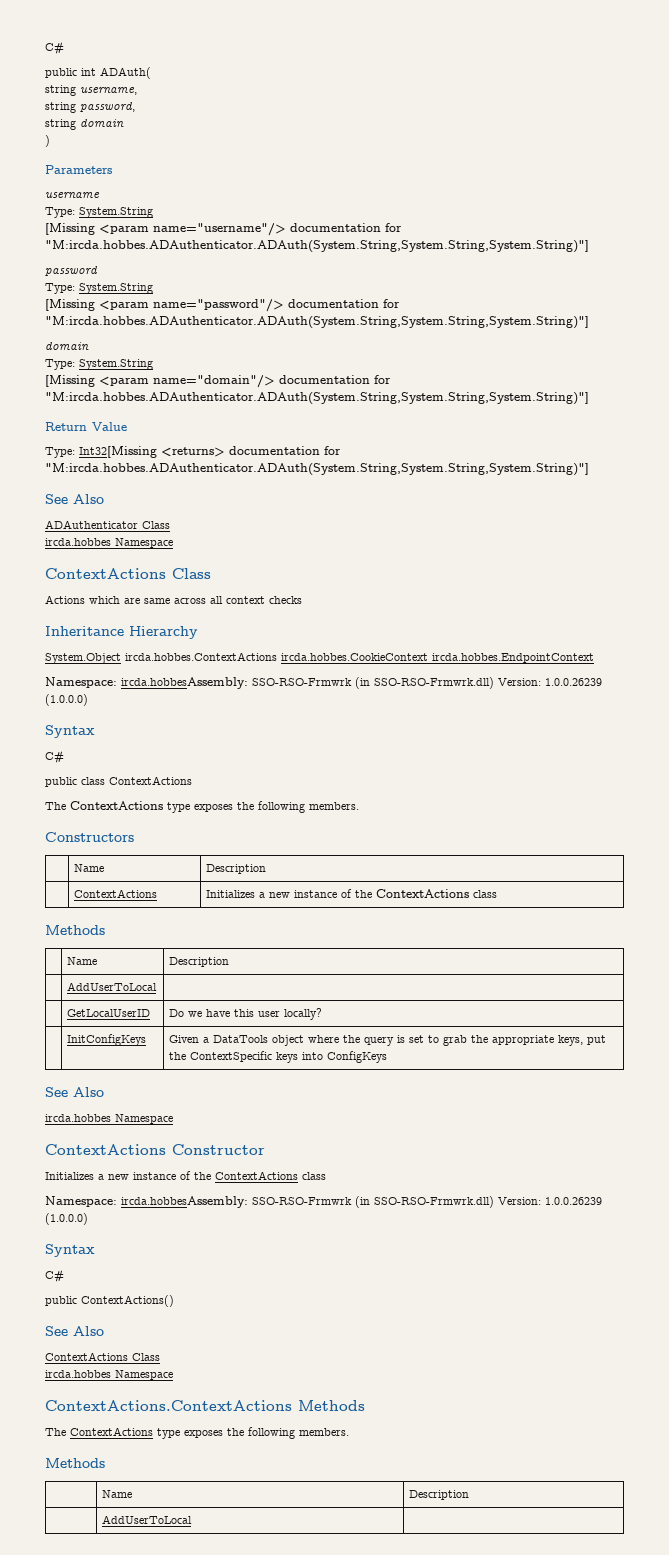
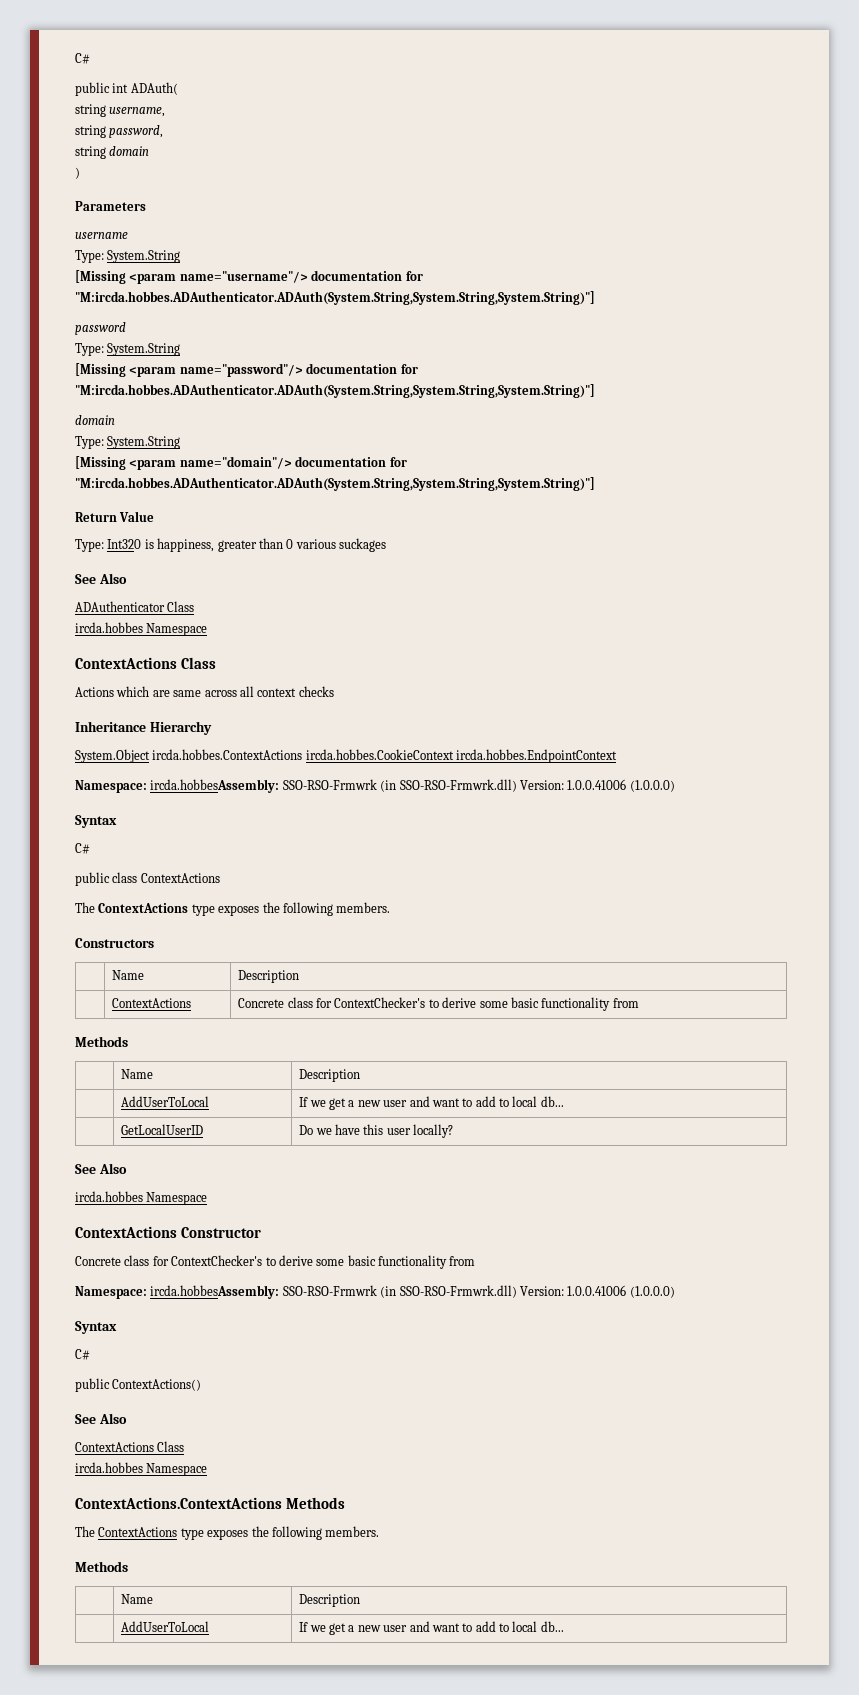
[79,446,341,458] [45,463,589,476] Int32[Missing <returns> documentation for "M:ircda.hobbes.ADAuthenticator.ADAuth(System.String,System.String,System.String)"] -> [107,538,386,552] Int320 is happiness, greater than 0 various suckages
[545,678,602,686] 1.0.0.26239 -> [567,779,627,790] 1.0.0.41006
[205,889,497,898] [45,925,105,935] [66,957,97,965] [168,957,229,967] [66,982,157,991] Initializes a new instance of the ContextActions class // Methods // | Name | Description // | AddUserToLocal | -> [238,997,639,1011] [75,1036,128,1047] [121,1069,154,1079] [299,1069,361,1082] [121,1096,210,1107] [299,1096,564,1110] Concrete class for ContextChecker's to derive some basic functionality from // Methods // | Name | Description // | AddUserToLocal | If we get a new user and want to add to local db...
[66,1034,146,1046] [168,1035,606,1046] [168,1051,387,1063] // | InitConfigKeys | Given a DataTools object where the query is set to grab the appropriate keys, put the ContextSpecific keys into ConfigKeys -> (454, 1131) none
[45,1171,326,1180] [45,1196,602,1208] Initializes a new instance of the ContextActions class // Namespace: ircda.hobbesAssembly: SSO-RSO-Frmwrk (in SSO-RSO-Frmwrk.dll) Version: 1.0.0.26239 -> [75,1255,476,1269] [75,1285,627,1299] Concrete class for ContextChecker's to derive some basic functionality from // Namespace: ircda.hobbesAssembly: SSO-RSO-Frmwrk (in SSO-RSO-Frmwrk.dll) Version: 1.0.0.41006
(192, 1519) none -> [299,1621,564,1635] If we get a new user and want to add to local db...

